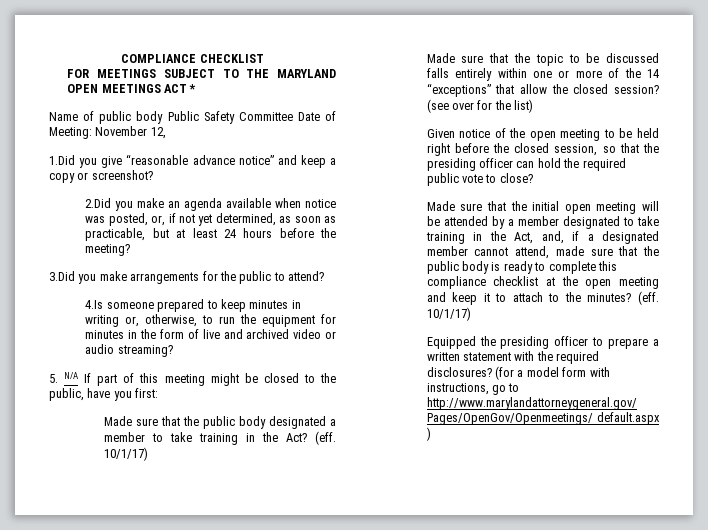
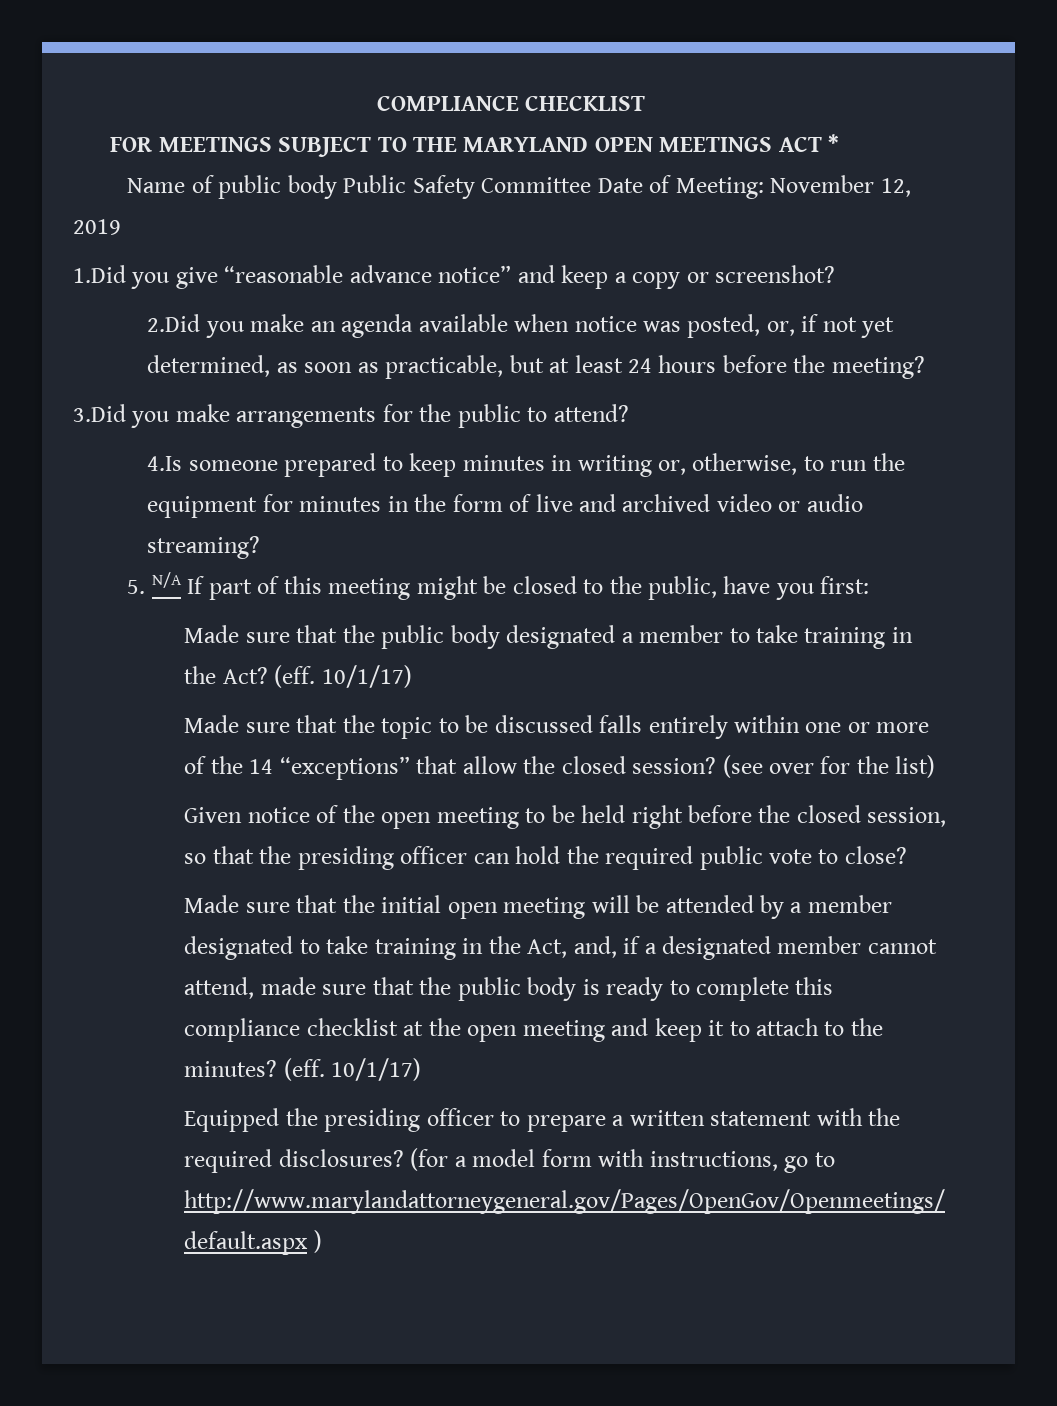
(166, 133) none -> [73,219,121,235] 2019

